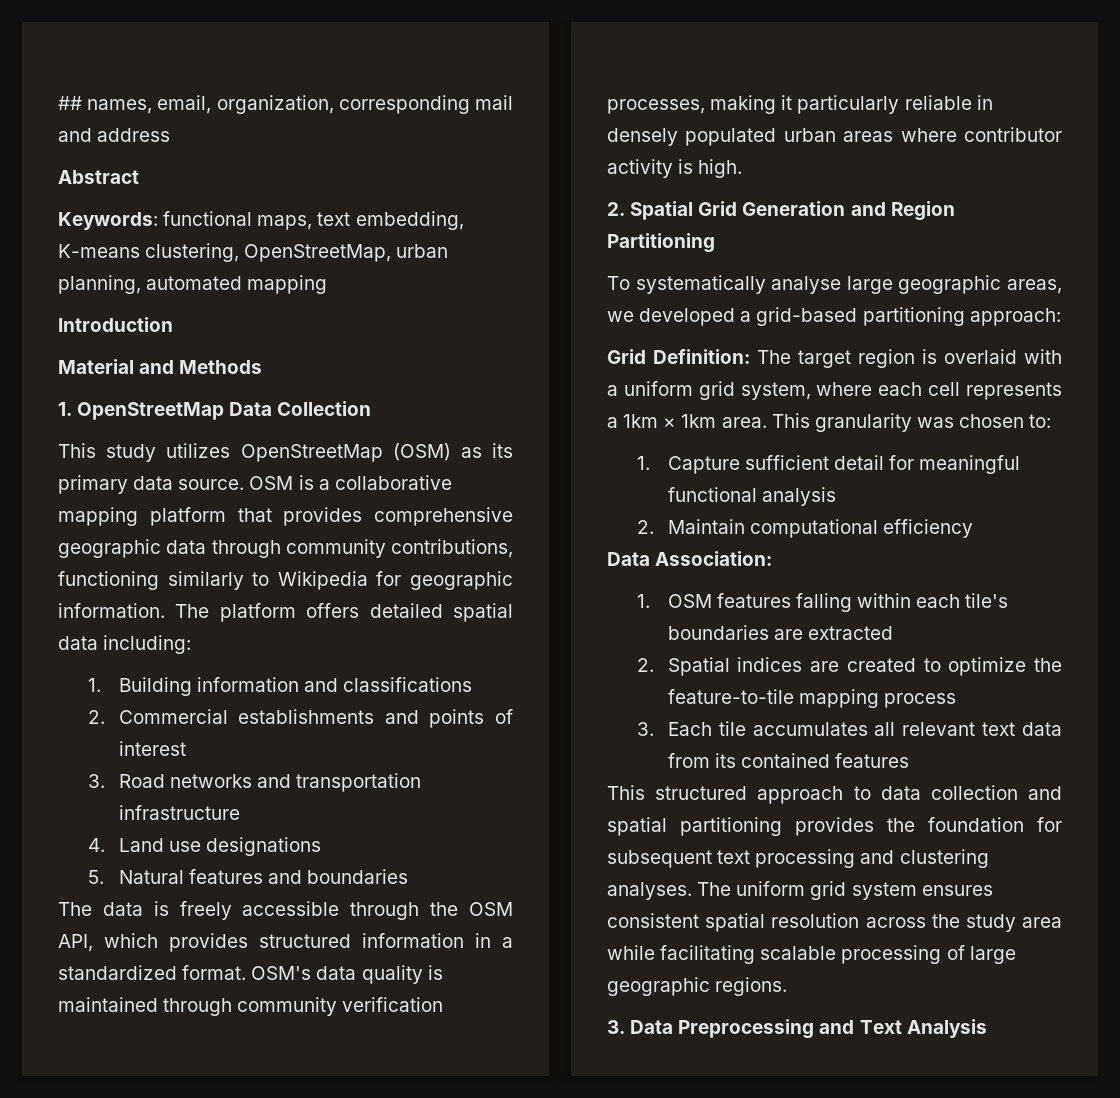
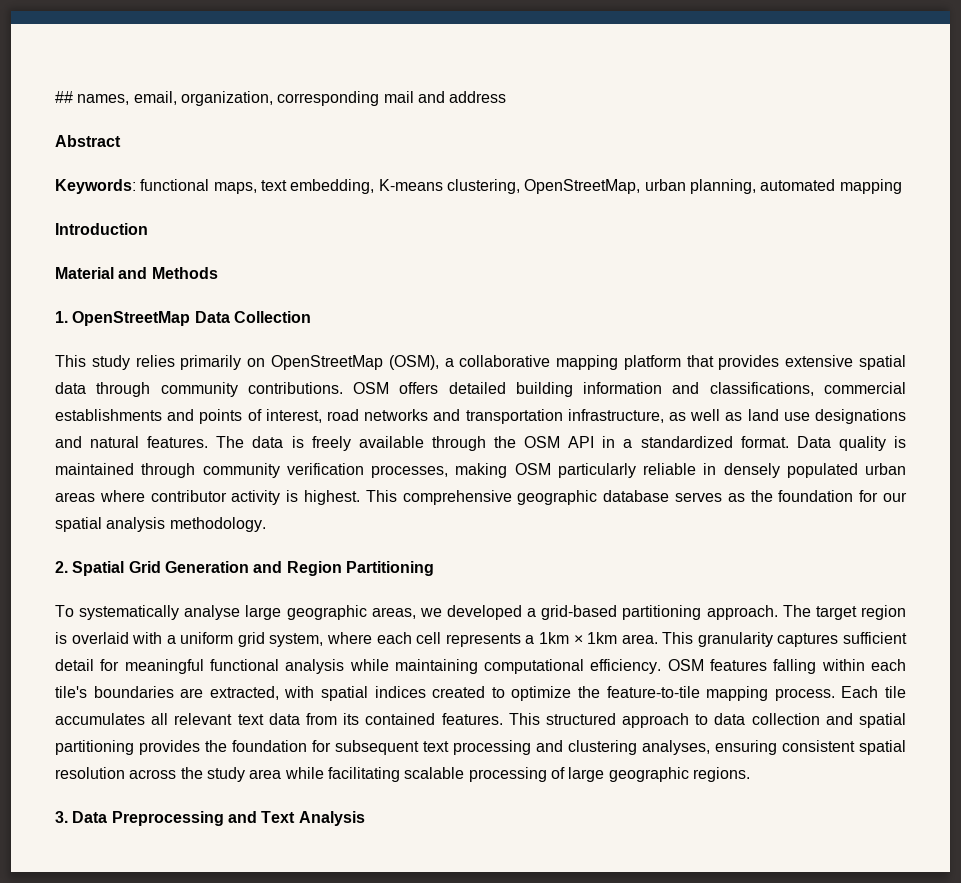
[166,443,513,462] [58,475,314,494] utilizes OpenStreetMap (OSM) as its primary data source. OSM is -> [135,355,439,370] relies primarily on OpenStreetMap (OSM),
[374,507,513,526] [58,539,161,558] comprehensive geographic -> [785,355,907,370] extensive spatial
[391,539,513,558] [58,571,513,590] [58,603,513,622] [58,635,192,654] [88,677,473,696] [88,709,513,728] [118,741,186,756] [88,773,422,792] [118,805,240,820] [88,837,322,856] [88,869,409,884] contributions, functioning similarly to Wikipedia for geographic information. The platform offers detailed spatial data including: // 1. Building information and classifications // 2. Commercial establishments and points of interest // 3. Road networks and transportation infrastructure // 4. Land use designations // 5. Natural features and boundaries // -> [247,382,906,397] [55,409,907,424] [55,436,209,448] contributions. OSM offers detailed building information and classifications, commercial establishments and points of interest, road networks and transportation infrastructure, as well as land use designations and natural features.
[242,901,340,916] accessible -> [358,436,424,448] available
[58,933,464,952] API, which provides structured information -> [568,436,595,448] API
[251,966,357,980] OSM's data -> [796,436,831,448] Data
[781,95,793,110] it -> [514,463,551,475] OSM
[698,159,743,178] high. -> [304,490,907,505] [55,517,266,532] highest. This comprehensive geographic database serves as the foundation for our spatial analysis methodology.
[969,308,1061,326] [607,349,750,364] approach: // Grid Definition: -> [706,605,778,620] approach.
[916,414,1052,428] [637,456,740,474] was chosen to: // 1. Capture -> [777,633,839,647] captures
[637,519,974,538] [607,551,773,566] [637,594,651,608] // 2. Maintain computational efficiency // Data Association: // 1. -> [349,659,662,674] while maintaining computational efficiency.
[808,626,894,640] [637,657,840,676] extracted // 2. Spatial indices are -> [209,686,426,701] extracted, with spatial indices
[884,693,957,708] [637,722,655,736] process // 3. -> [774,688,835,701] process.
[835,753,910,768] features // -> [441,713,503,725] features.
[607,881,993,900] analyses. The uniform grid system ensures -> [642,740,777,755] analyses, ensuring

